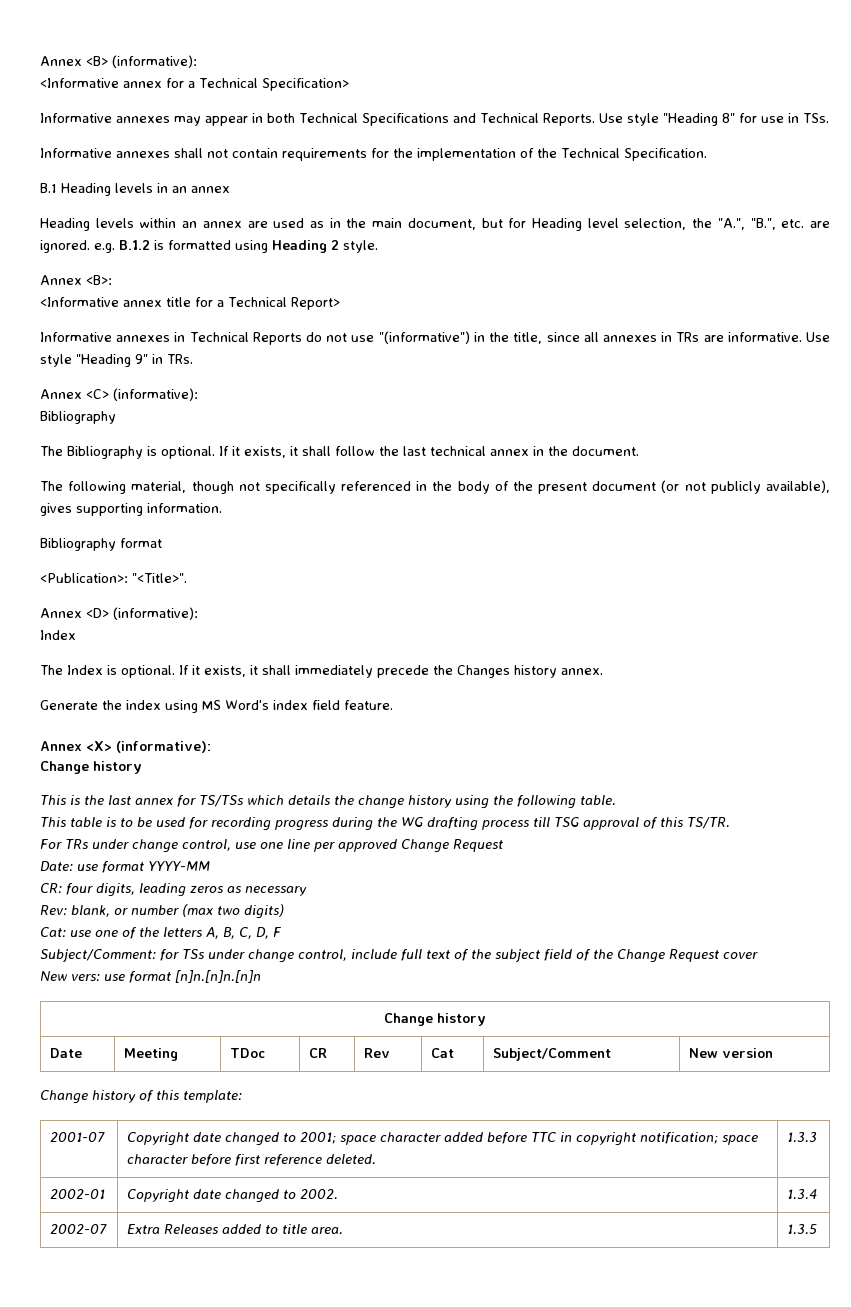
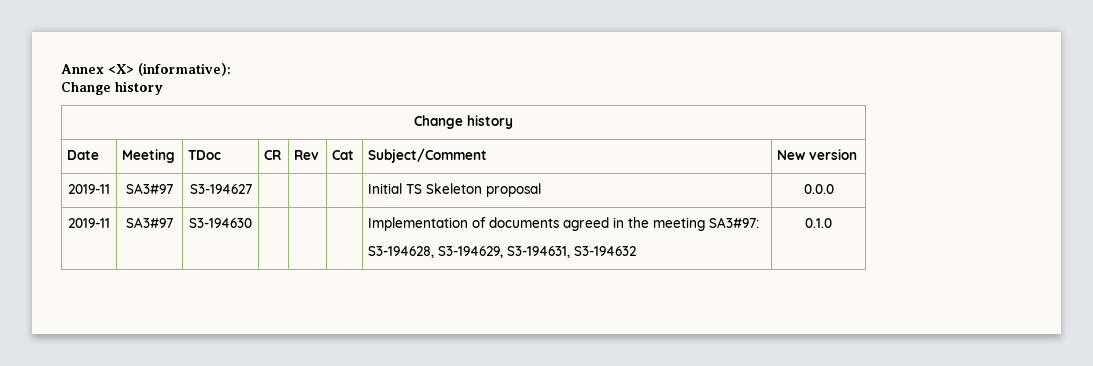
[40,55,197,68] [40,78,349,91] [40,113,829,126] [40,148,707,161] [40,183,230,196] [40,218,830,231] [40,240,378,253] [40,275,112,285] [40,297,340,310] [40,331,830,345] [40,354,193,367] [40,388,198,401] [40,411,116,424] [40,446,639,459] [40,480,830,494] [40,503,222,516] [40,538,162,551] [40,573,187,583] [40,607,198,620] [40,630,76,640] [40,665,603,678] [40,700,393,713] [40,741,211,753] [40,761,142,774] [40,795,616,809] [40,817,730,831] [40,839,503,853] [40,861,210,873] [40,883,307,897] [40,904,284,919] [40,927,281,939] [40,949,758,963] [40,970,261,983] Annex <B> (informative): // <Informative annex for a Technical Specification> // Informative annexes may appear in both Technical Specifications and Technical Reports. Use style "Heading 8" for use in TSs. // Informative annexes shall not contain requirements for the implementation of the Technical Specification. // B.1 Heading levels in an annex // Heading levels within an annex are used as in the main document, but for Heading level selection, the "A.", "B.", etc. are ignored. e.g. B.1.2 is formatted using Heading 2 style. // Annex <B>: // <Informative annex title for a Technical Report> // Informative annexes in Technical Reports do not use "(informative") in the title, since all annexes in TRs are informative. Use style "Heading 9" in TRs. // Annex <C> (informative): // Bibliography // The Bibliography is optional. If it exists, it shall follow the last technical annex in the document. // The following material, though not specifically referenced in the body of the present document (or not publicly available), gives supporting information. // Bibliography format // <Publication>: "<Title>". // Annex <D> (informative): // Index // The Index is optional. If it exists, it shall immediately precede the Changes history annex. // Generate the index using MS Word's index field feature. // Annex <X> (informative): // Change history // This is the last annex for TS/TSs which details the change history using the following table. // This table is to be used for recording progress during the WG drafting process till TSG approval of this TS/TR. // For TRs under change control, use one line per approved Change Request // Date: use format YYYY-MM // CR: four digits, leading zeros as necessary // Rev: blank, or number (max two digits) // Cat: use one of the letters A, B, C, D, F // Subject/Comment: for TSs under change control, include full text of the subject field of the Change Request cover // New vers: use format [n]n.[n]n.[n]n -> [61,63,231,76] [61,81,163,95] Annex <X> (informative): // Change history
[40,1090,242,1104] [50,1132,106,1142] [127,1132,759,1146] [127,1154,377,1166] [787,1132,818,1143] [50,1189,106,1199] [127,1189,339,1203] [787,1189,818,1200] [50,1224,108,1234] [127,1224,344,1235] [787,1224,818,1235] // Change history of this template: // 2001-07 | Copyright date changed to 2001; space character added before TTC in copyright notification; space character before first reference deleted. | 1.3.3 // 2002-01 | Copyright date changed to 2002. | 1.3.4 // 2002-07 | Extra Releases added to title area. | 1.3.5 -> [68,184,110,194] [126,183,173,194] [189,184,252,194] [368,183,542,197] [803,184,834,194] [68,218,110,228] [126,217,173,228] [189,218,252,228] [368,217,760,231] [368,246,637,258] [805,218,832,228] // 2019-11 | SA3#97 | S3-194627 | | | | Initial TS Skeleton proposal | 0.0.0 // 2019-11 | SA3#97 | S3-194630 | | | | Implementation of documents agreed in the meeting SA3#97: // S3-194628, S3-194629, S3-194631, S3-194632 | 0.1.0

